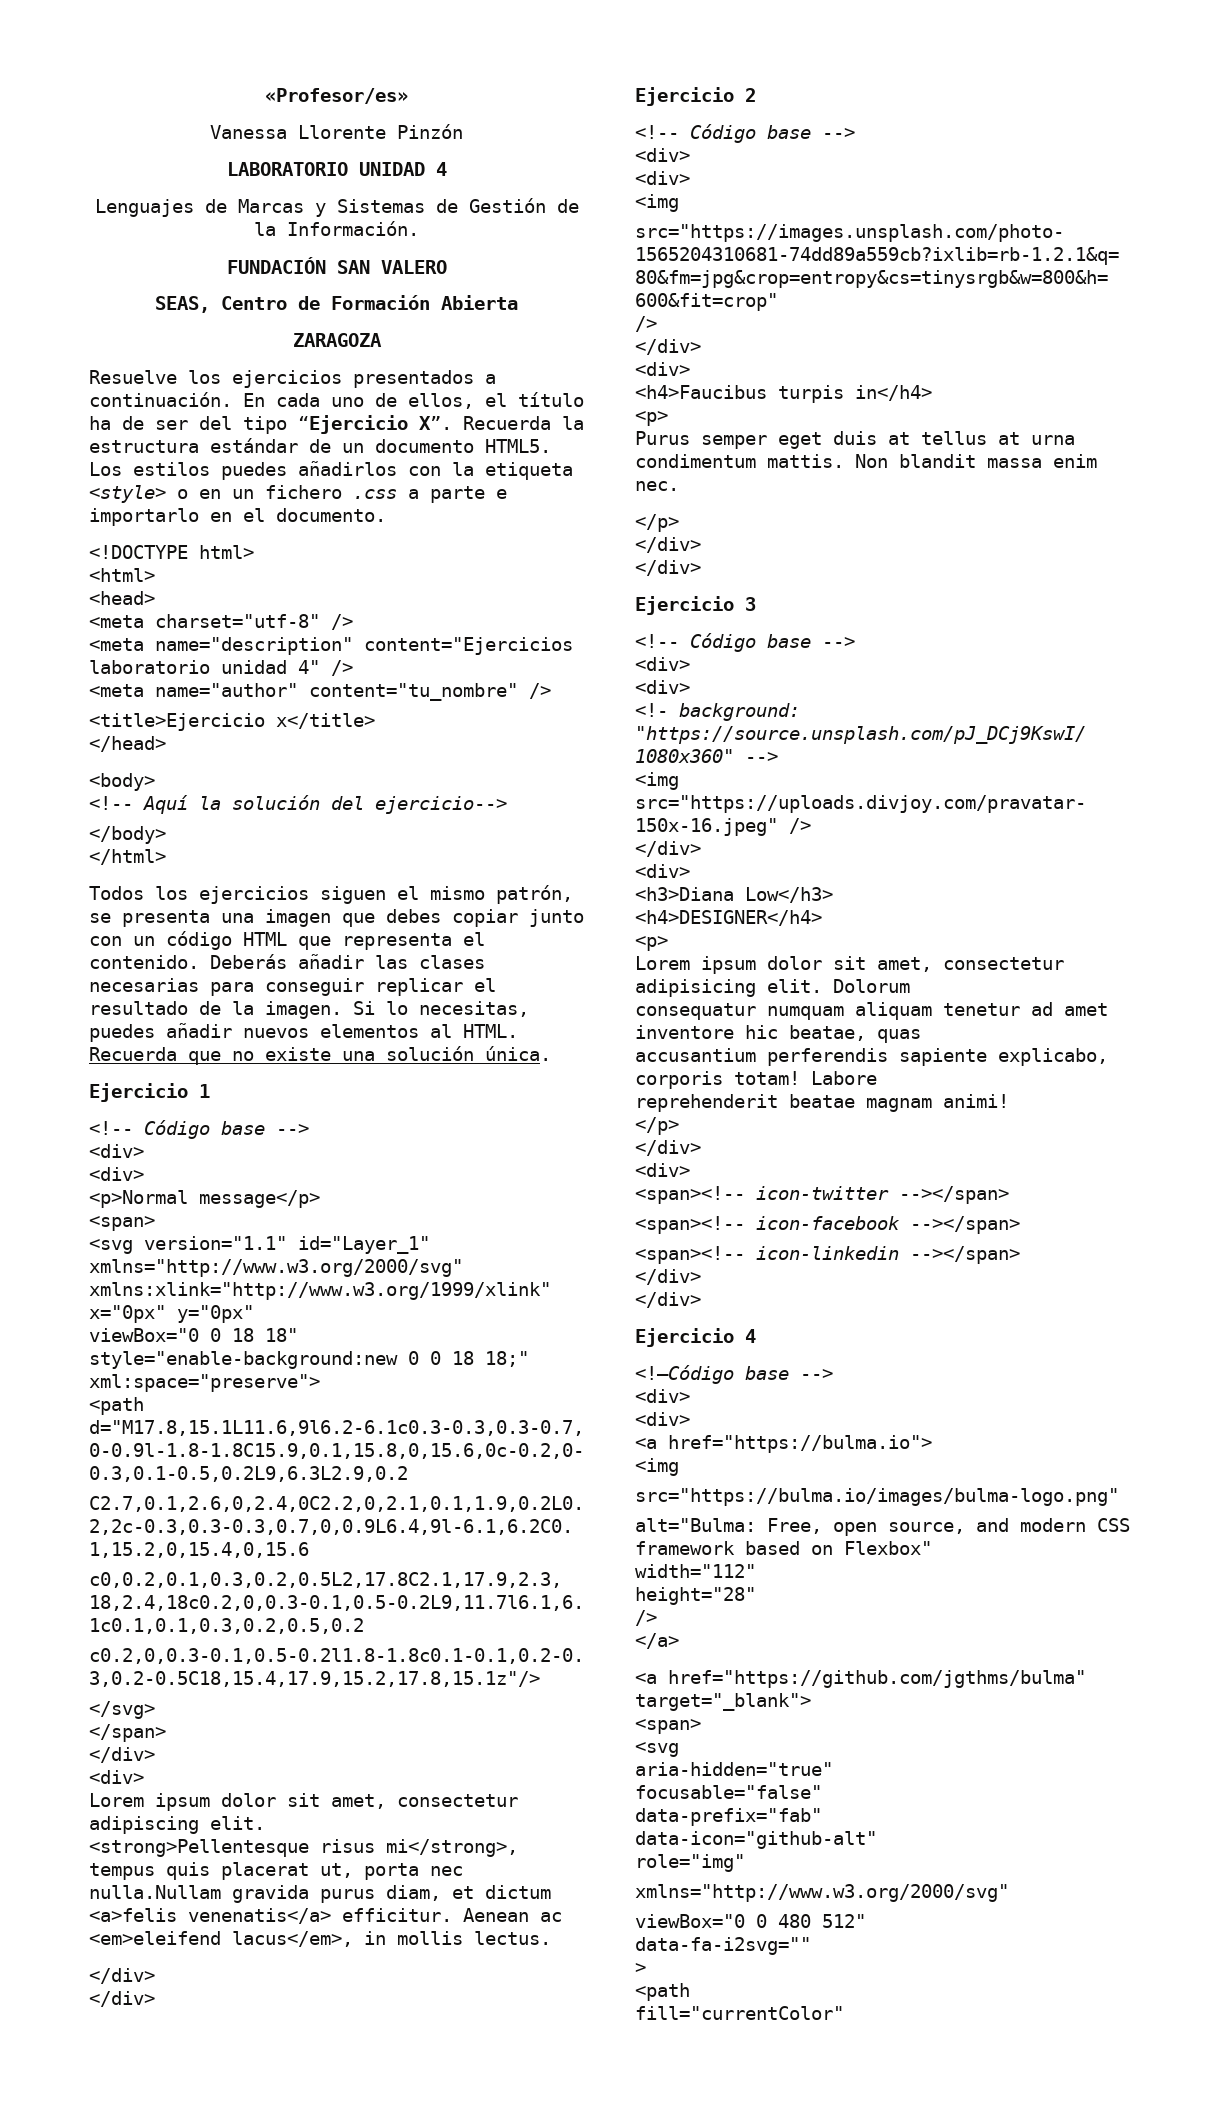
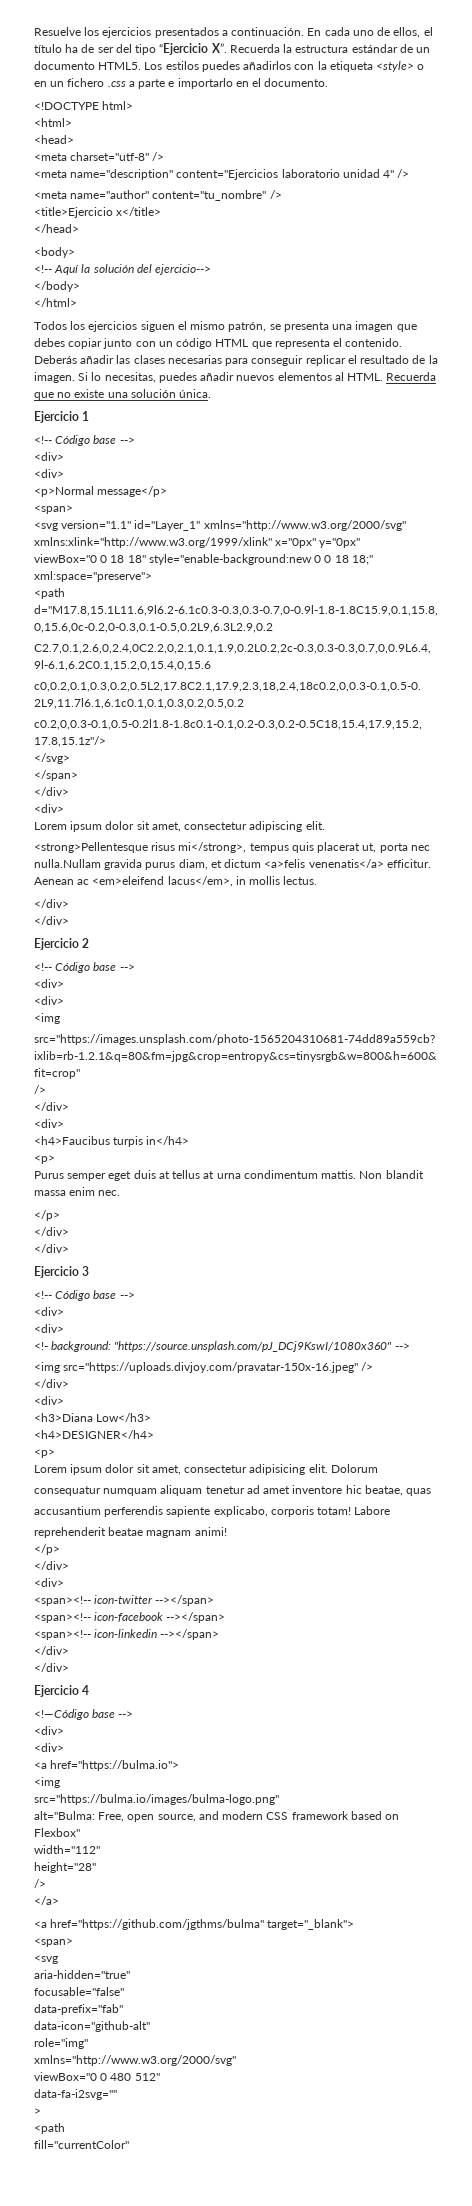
[265,88,408,104] [210,124,463,139] [226,162,447,176] [94,198,579,217] [254,221,419,236] [226,257,447,274] [155,295,518,313] [292,333,382,347] «Profesor/es» // Vanessa Llorente Pinzón // LABORATORIO UNIDAD 4 // Lenguajes de Marcas y Sistemas de Gestión de la Información. // FUNDACIÓN SAN VALERO // SEAS, Centro de Formación Abierta // ZARAGOZA // -> (34, 31) none

